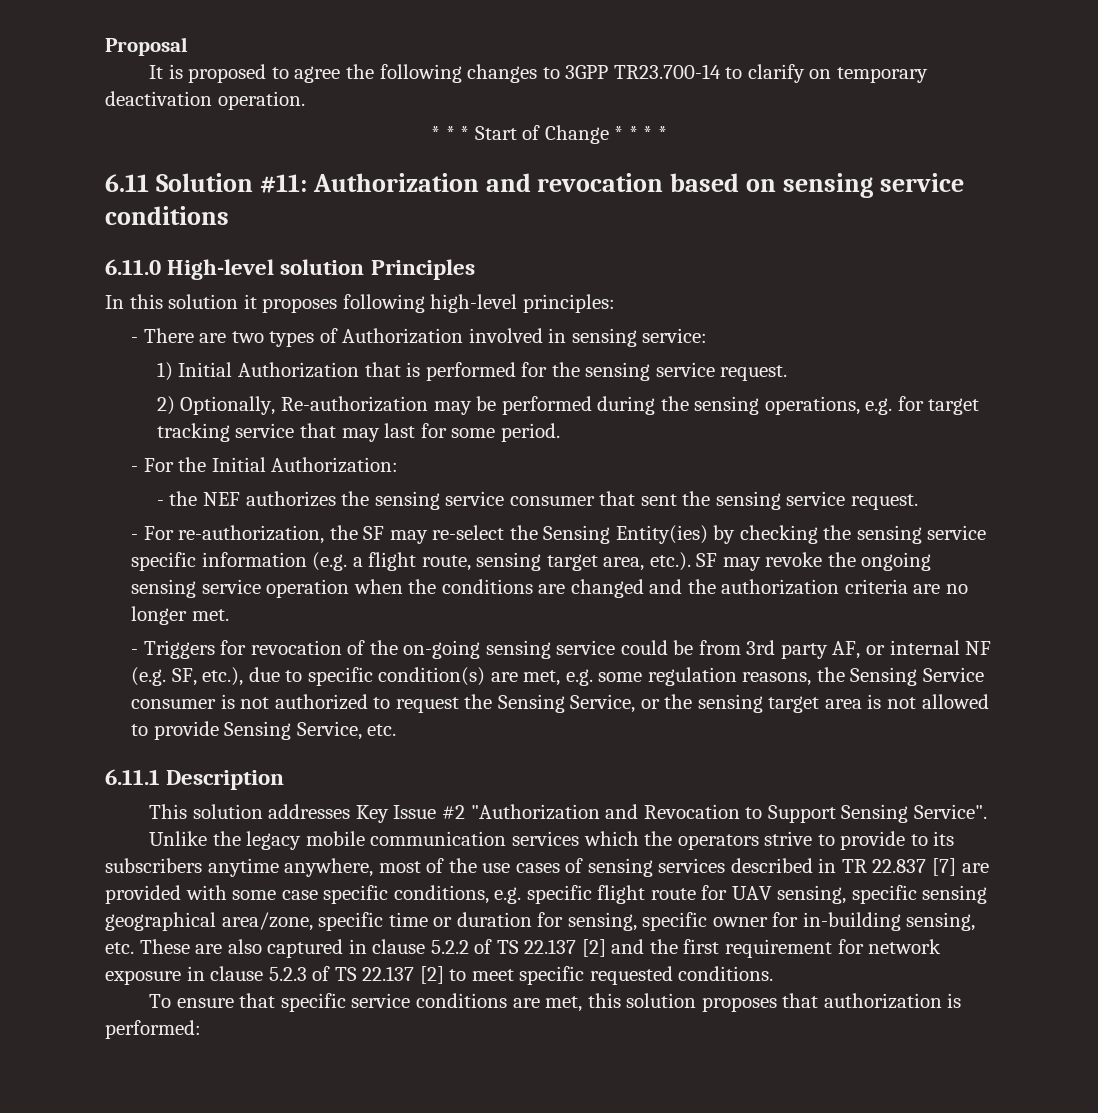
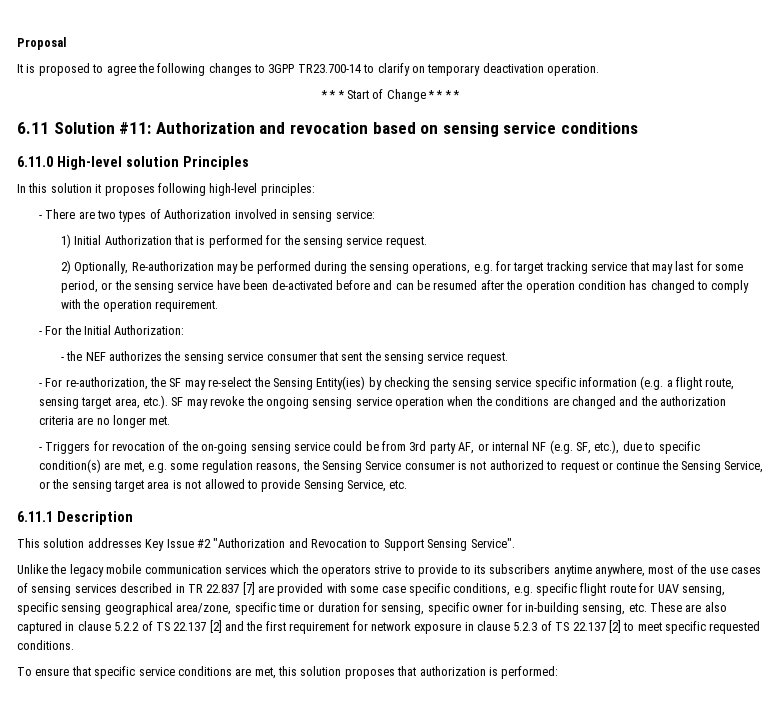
[500,423,560,442] period. -> [60,280,750,293] [60,299,219,312] period, or the sensing service have been de-activated before and can be resumed after the operation condition has changed to comply with the operation requirement.
(459, 705) none -> [601,461,660,470] or continue

